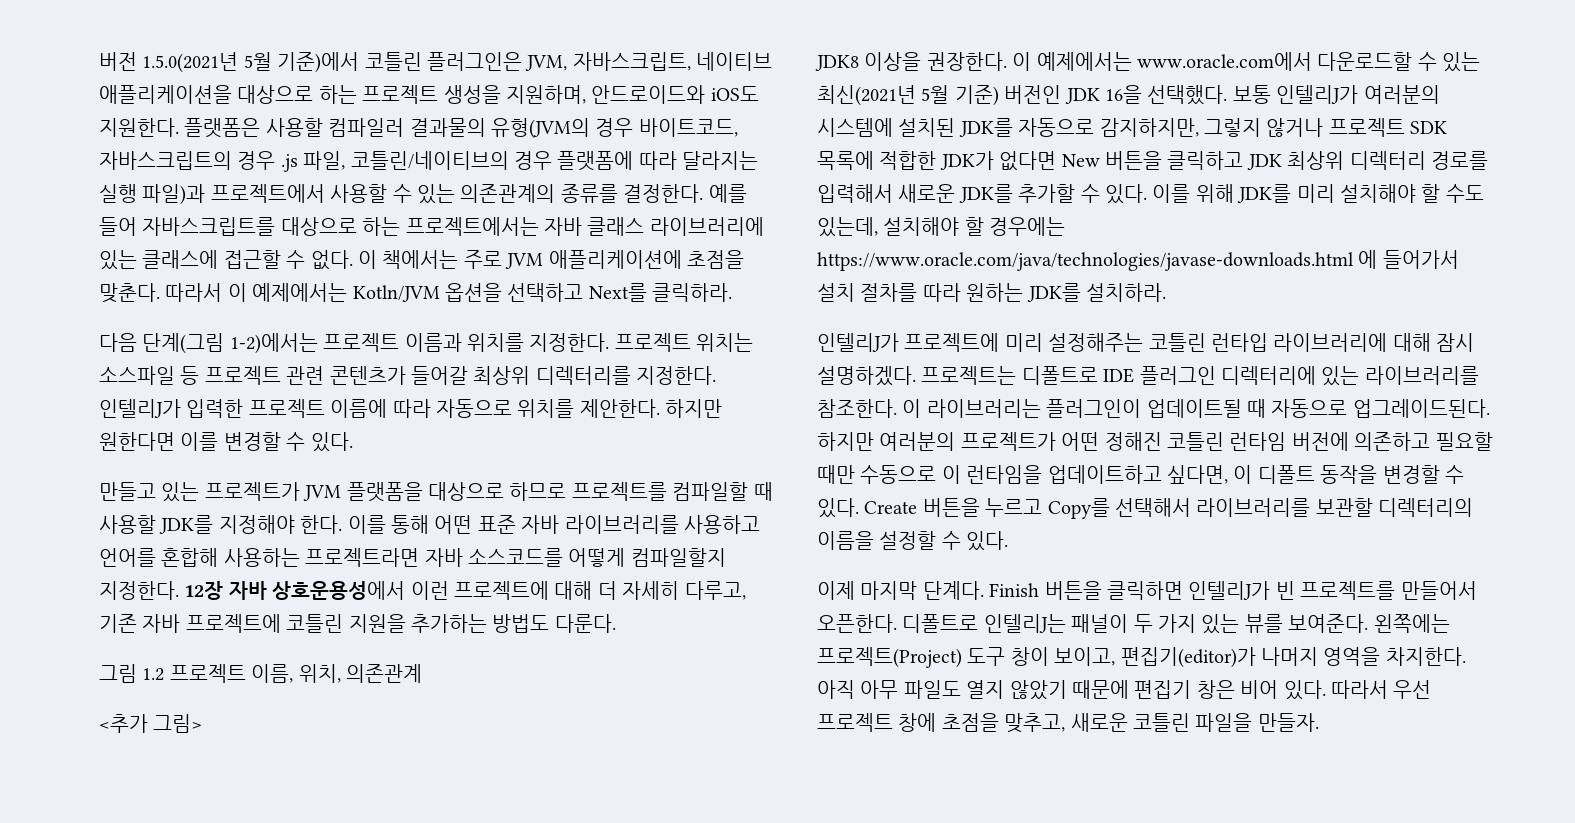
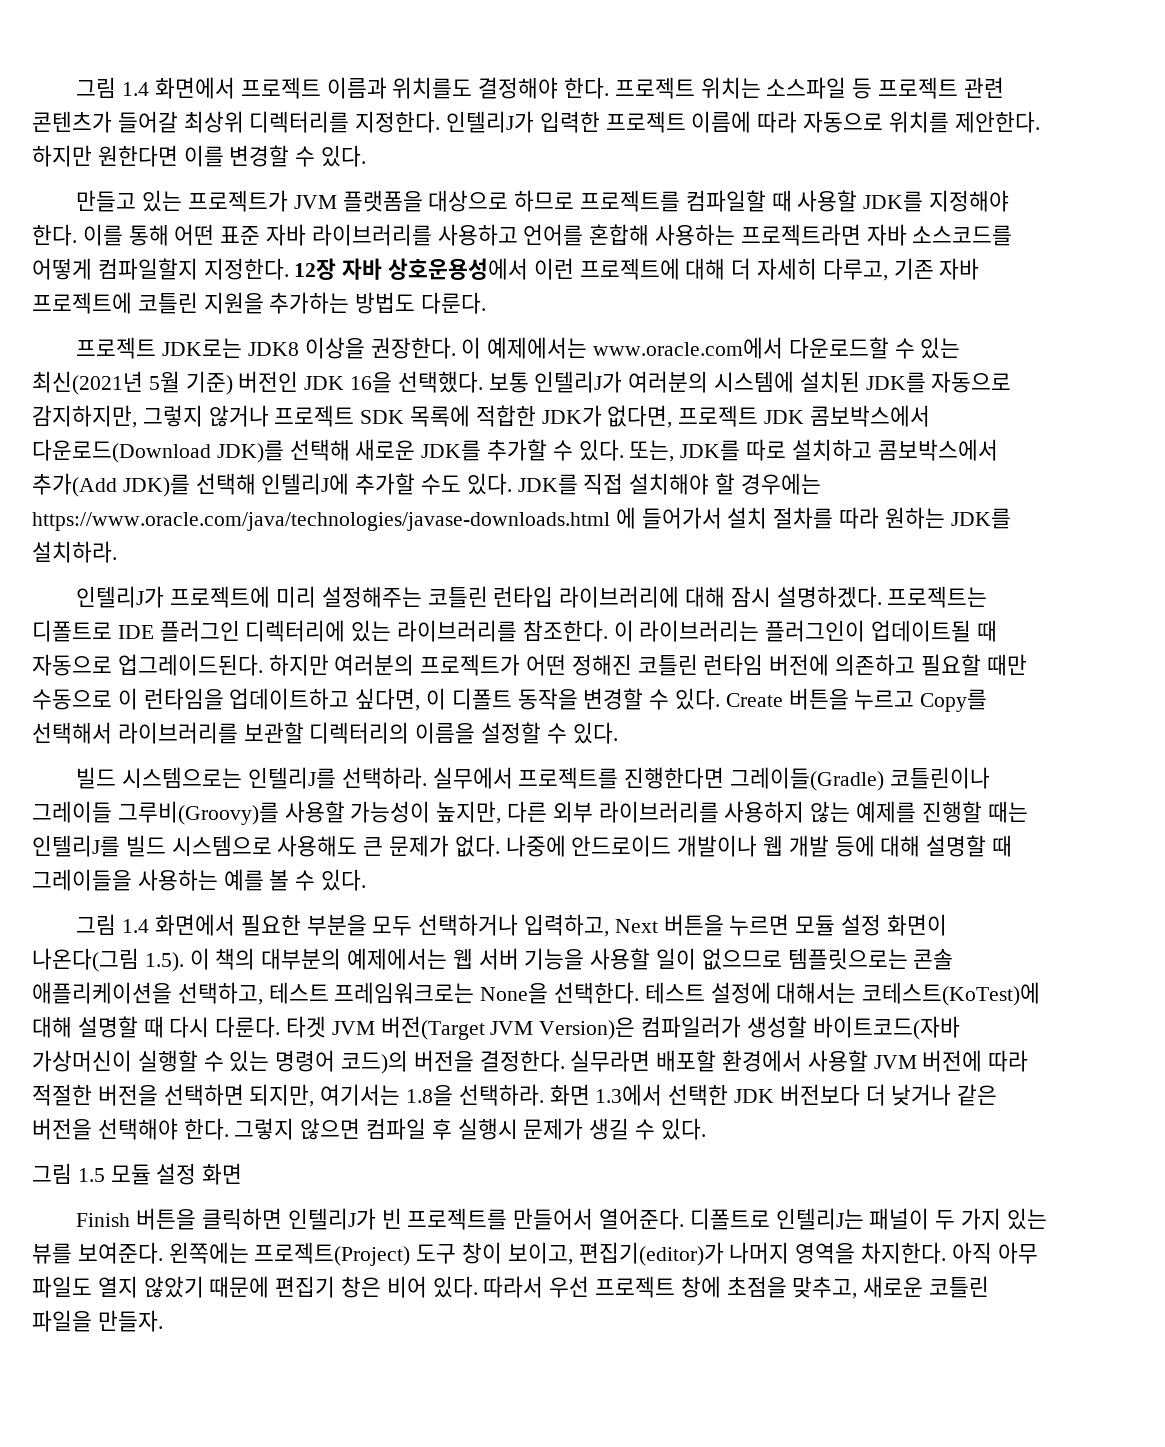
[99,52,773,73] [99,85,759,104] [99,118,738,139] [99,151,759,172] [99,184,747,205] [99,217,764,236] [99,250,744,270] [99,283,733,303] [99,333,610,354] 버전 1.5.0(2021년 5월 기준)에서 코틀린 플러그인은 JVM, 자바스크립트, 네이티브 애플리케이션을 대상으로 하는 프로젝트 생성을 지원하며, 안드로이드와 iOS도 지원한다. 플랫폼은 사용할 컴파일러 결과물의 유형(JVM의 경우 바이트코드, 자바스크립트의 경우 .js 파일, 코틀린/네이티브의 경우 플랫폼에 따라 달라지는 실행 파일)과 프로젝트에서 사용할 수 있는 의존관계의 종류를 결정한다. 예를 들어 자바스크립트를 대상으로 하는 프로젝트에서는 자바 클래스 라이브러리에 있는 클래스에 접근할 수 없다. 이 책에서는 주로 JVM 애플리케이션에 초점을 맞춘다. 따라서 이 예제에서는 Kotln/JVM 옵션을 선택하고 Next를 클릭하라. // 다음 단계(그림 1-2)에서는 프로젝트 이름과 위치를 지정한다. -> [76,77,610,99] 그림 1.4 화면에서 프로젝트 이름과 위치를도 결정해야 한다.
[99,664,422,683] [99,714,203,733] 그림 1.2 프로젝트 이름, 위치, 의존관계 // <추가 그림> // -> [76,337,243,359] 프로젝트 JDK로는
[999,151,1488,171] [817,184,893,203] 없다면 New 버튼을 클릭하고 JDK 최상위 디렉터리 경로를 입력해서 -> [607,405,930,428] [32,439,350,463] 없다면, 프로젝트 JDK 콤보박스에서 다운로드(Download JDK)를 선택해
[1152,184,1484,203] [817,217,878,237] 이를 위해 JDK를 미리 설치해야 할 수도 있는데, -> [629,439,998,462] [32,473,624,497] 또는, JDK를 따로 설치하고 콤보박스에서 추가(Add JDK)를 선택해 인텔리J에 추가할 수도 있다. JDK를 직접
[817,581,984,600] 이제 마지막 단계다. -> [76,767,990,791] [32,801,1028,825] [32,835,1013,857] [32,869,367,891] [76,914,947,937] [32,948,954,972] [32,982,1041,1006] [32,1016,960,1040] [32,1050,1029,1074] [32,1084,998,1107] [32,1118,706,1140] [32,1163,243,1185] 빌드 시스템으로는 인텔리J를 선택하라. 실무에서 프로젝트를 진행한다면 그레이들(Gradle) 코틀린이나 그레이들 그루비(Groovy)를 사용할 가능성이 높지만, 다른 외부 라이브러리를 사용하지 않는 예제를 진행할 때는 인텔리J를 빌드 시스템으로 사용해도 큰 문제가 없다. 나중에 안드로이드 개발이나 웹 개발 등에 대해 설명할 때 그레이들을 사용하는 예를 볼 수 있다. // 그림 1.4 화면에서 필요한 부분을 모두 선택하거나 입력하고, Next 버튼을 누르면 모듈 설정 화면이 나온다(그림 1.5). 이 책의 대부분의 예제에서는 웹 서버 기능을 사용할 일이 없으므로 템플릿으로는 콘솔 애플리케이션을 선택하고, 테스트 프레임워크로는 None을 선택한다. 테스트 설정에 대해서는 코테스트(KoTest)에 대해 설명할 때 다시 다룬다. 타겟 JVM 버전(Target JVM Version)은 컴파일러가 생성할 바이트코드(자바 가상머신이 실행할 수 있는 명령어 코드)의 버전을 결정한다. 실무라면 배포할 환경에서 사용할 JVM 버전에 따라 적절한 버전을 선택하면 되지만, 여기서는 1.8을 선택하라. 화면 1.3에서 선택한 JDK 버전보다 더 낮거나 같은 버전을 선택해야 한다. 그렇지 않으면 컴파일 후 실행시 문제가 생길 수 있다. // 그림 1.5 모듈 설정 화면 //
[817,614,897,633] 오픈한다. -> [599,1208,685,1230] 열어준다.

